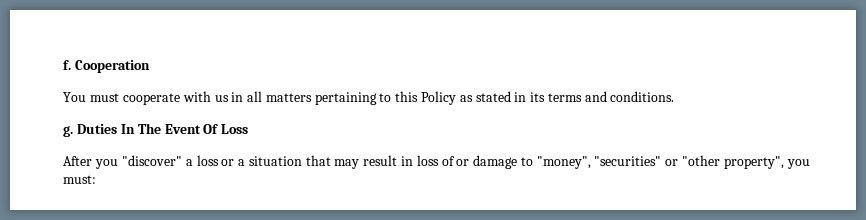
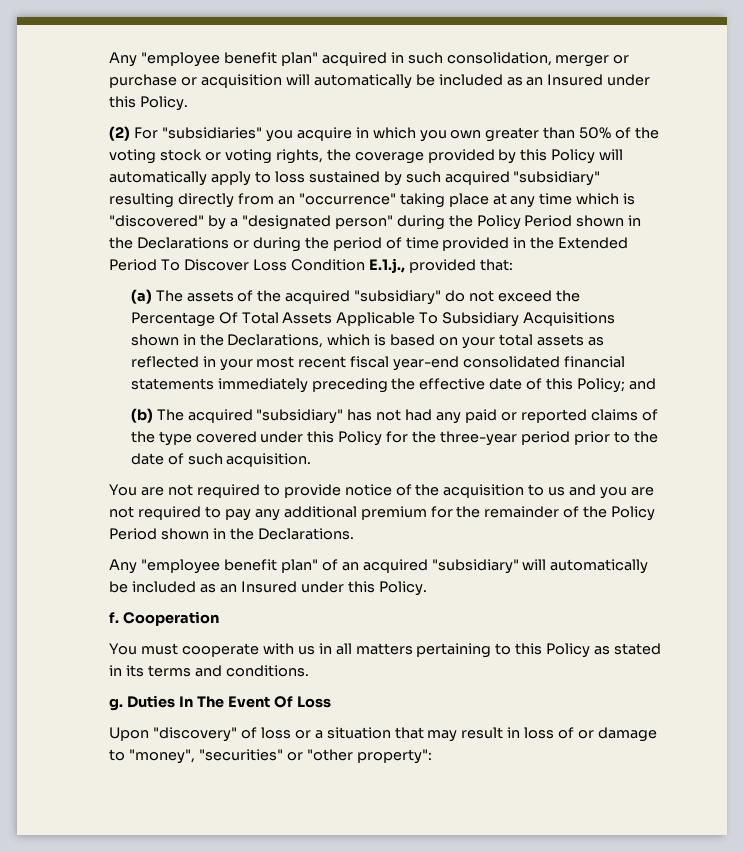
(63, 65) none -> [109,52,630,67] [109,74,651,89] [109,96,189,111] [109,126,660,142] [109,149,624,164] [109,171,601,186] [109,193,636,208] [109,215,642,230] [109,237,629,252] [109,258,513,273] [130,289,580,305] [130,312,616,327] [130,334,604,349] [130,356,626,371] [130,378,656,393] [130,408,658,424] [130,431,658,446] [130,453,312,467] [109,484,654,499] [109,506,656,521] [109,528,354,540] [109,559,649,574] [109,581,427,596] Any "employee benefit plan" acquired in such consolidation, merger or purchase or acquisition will automatically be included as an Insured under this Policy. // (2) For "subsidiaries" you acquire in which you own greater than 50% of the voting stock or voting rights, the coverage provided by this Policy will automatically apply to loss sustained by such acquired "subsidiary" resulting directly from an "occurrence" taking place at any time which is "discovered" by a "designated person" during the Policy Period shown in the Declarations or during the period of time provided in the Extended Period To Discover Loss Condition E.1.j., provided that: // (a) The assets of the acquired "subsidiary" do not exceed the Percentage Of Total Assets Applicable To Subsidiary Acquisitions shown in the Declarations, which is based on your total assets as reflected in your most recent fiscal year-end consolidated financial statements immediately preceding the effective date of this Policy; and // (b) The acquired "subsidiary" has not had any paid or reported claims of the type covered under this Policy for the three-year period prior to the date of such acquisition. // You are not required to provide notice of the acquisition to us and you are not required to pay any additional premium for the remainder of the Policy Period shown in the Declarations. // Any "employee benefit plan" of an acquired "subsidiary" will automatically be included as an Insured under this Policy. //
[63,155,193,169] After you "discover" a -> [109,727,257,742] Upon "discovery" of
[723,156,810,169] [63,175,97,184] property", you must: -> [356,749,432,764] property":

